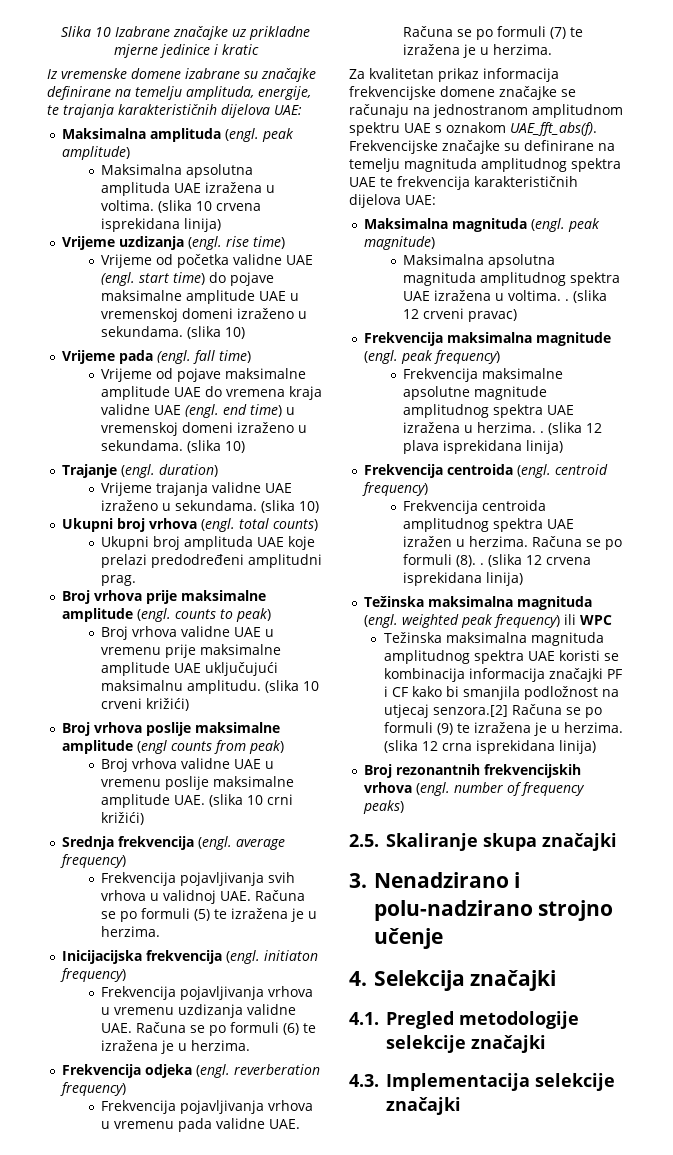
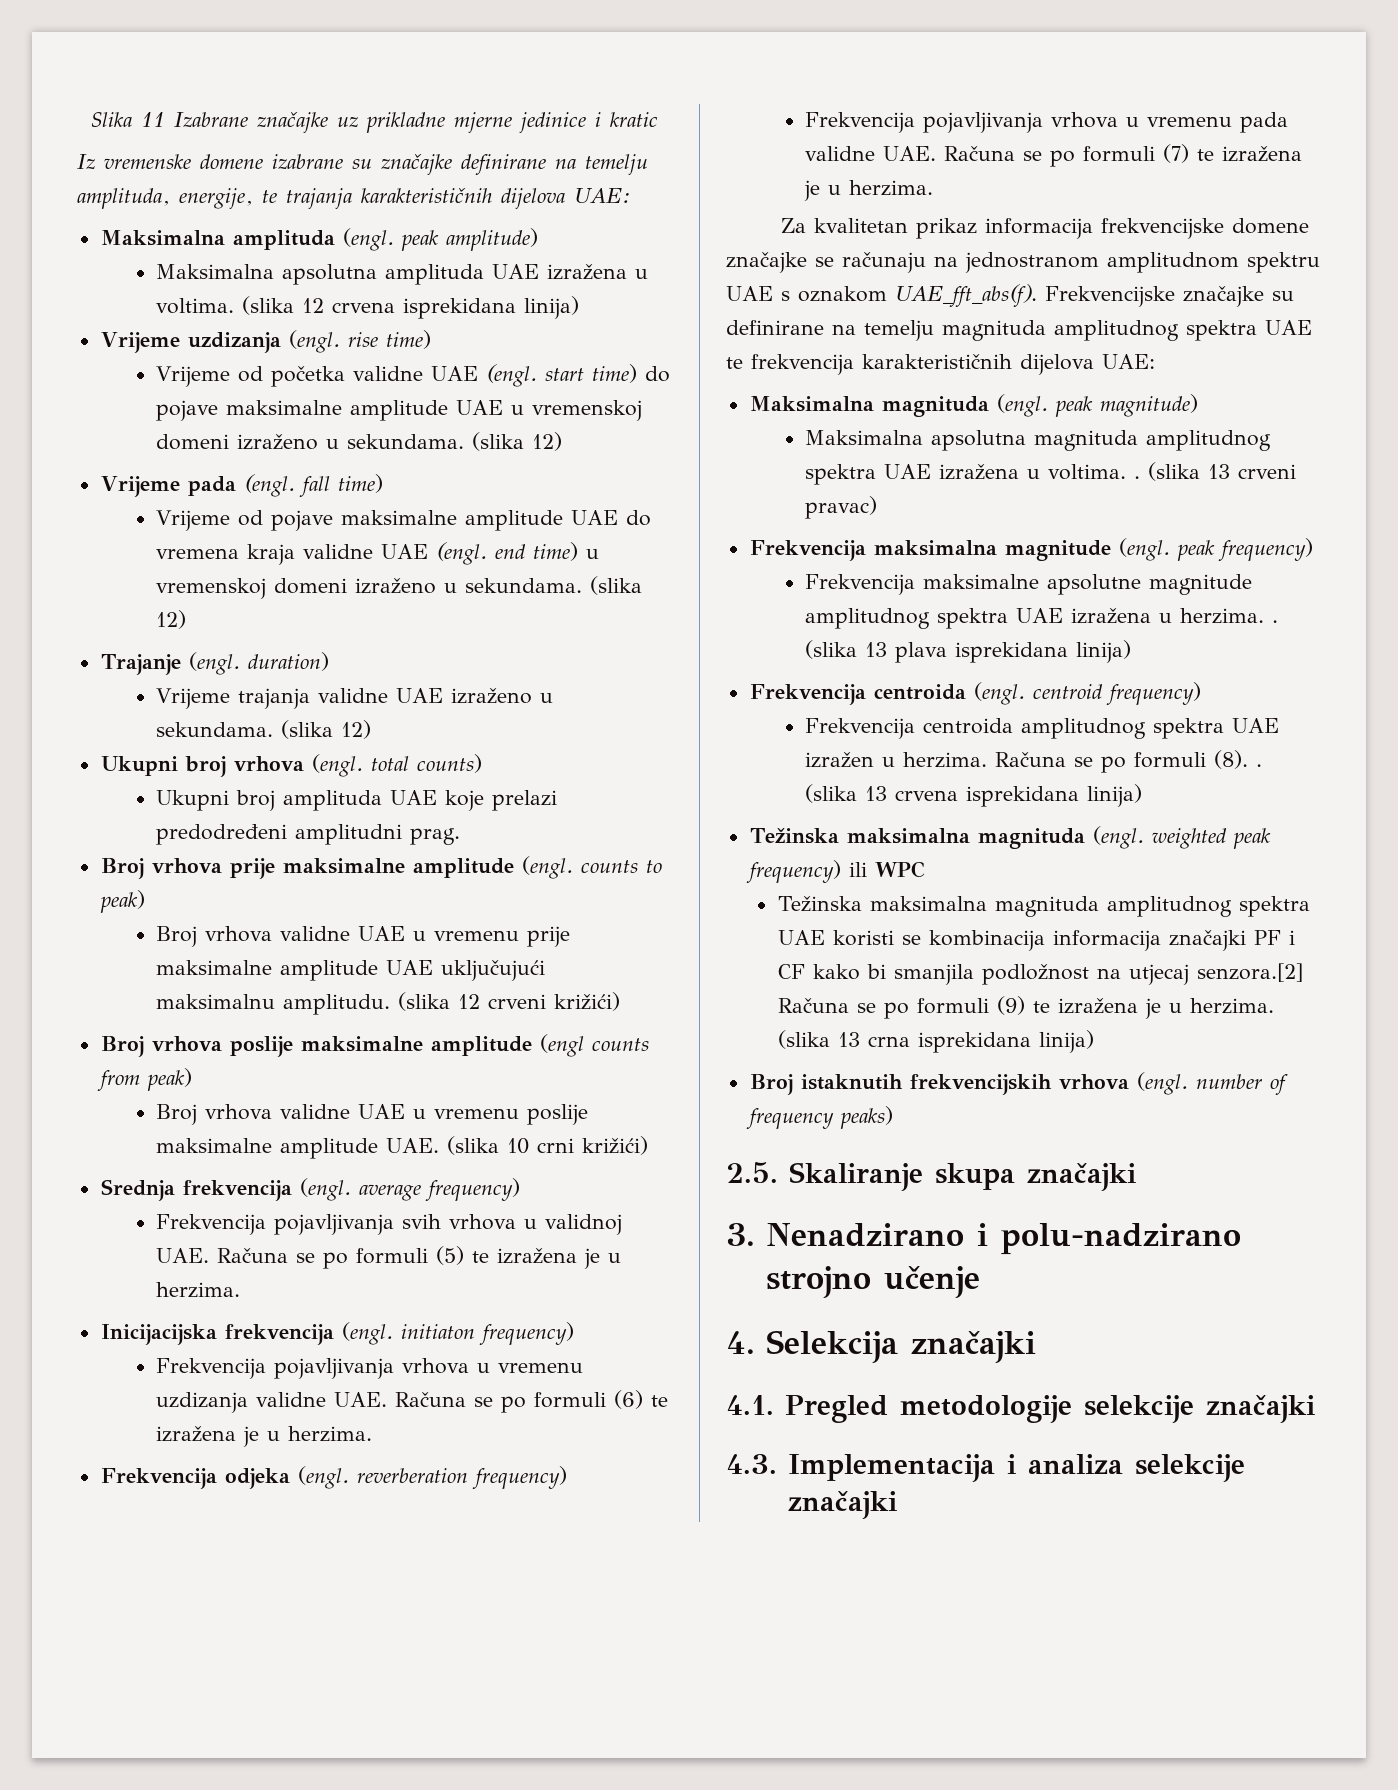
[95,27,111,37] 10 -> [141,112,165,127] 11
[196,201,213,211] 10 -> [302,298,325,313] 12
[225,327,246,339] 10) -> [532,432,563,451] 12)
[225,441,246,453] 10) -> [156,610,187,629] 12)
[299,501,320,513] 10) -> [341,720,372,739] 12)
[303,681,320,691] 10 -> [458,994,481,1009] 12
[403,309,420,319] 12 -> [1208,464,1231,479] 13
[586,423,603,433] 12 -> [865,642,888,657] 13
[526,555,543,565] 12 -> [865,786,888,801] 13
[421,741,438,751] 12 -> [837,1032,860,1047] 13
[395,764,480,775] rezonantnih -> [800,1074,903,1090] istaknutih
(530, 1082) none -> [1006,1454,1123,1474] i analiza

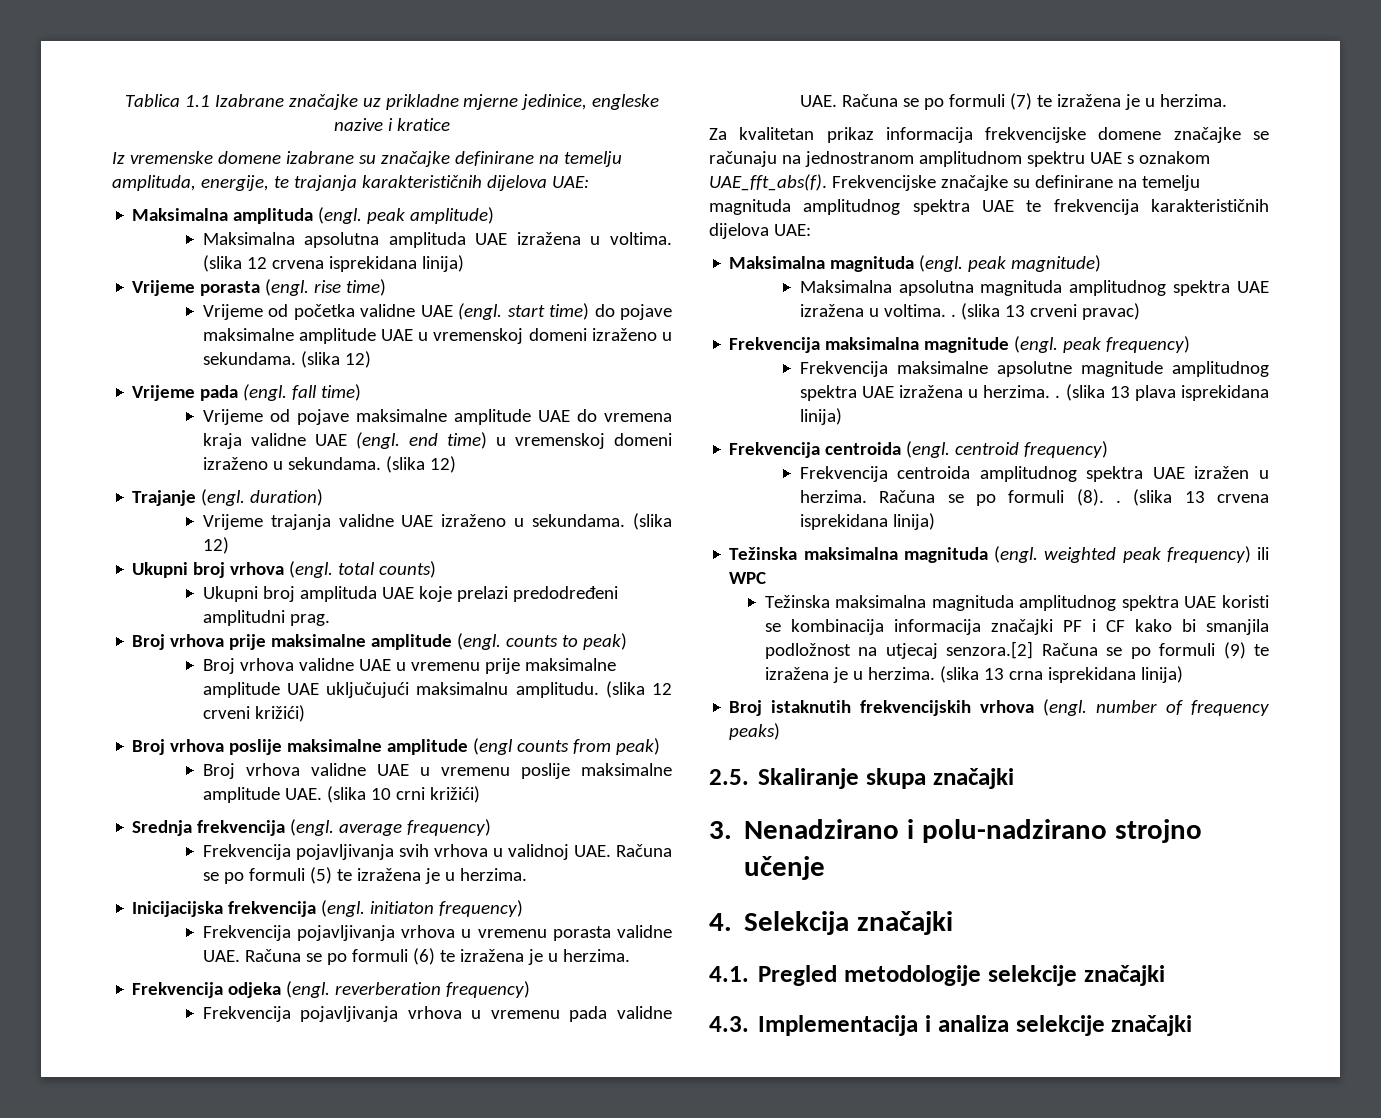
[91,112,165,127] Slika 11 -> [124,94,210,107] Tablica 1.1
[519,112,658,133] jedinice i kratic -> [521,94,660,110] [334,118,450,131] jedinice, engleske nazive i kratice
[187,332,281,353] uzdizanja -> [200,281,261,296] porasta
[156,1392,249,1413] uzdizanja -> [552,926,611,941] porasta

